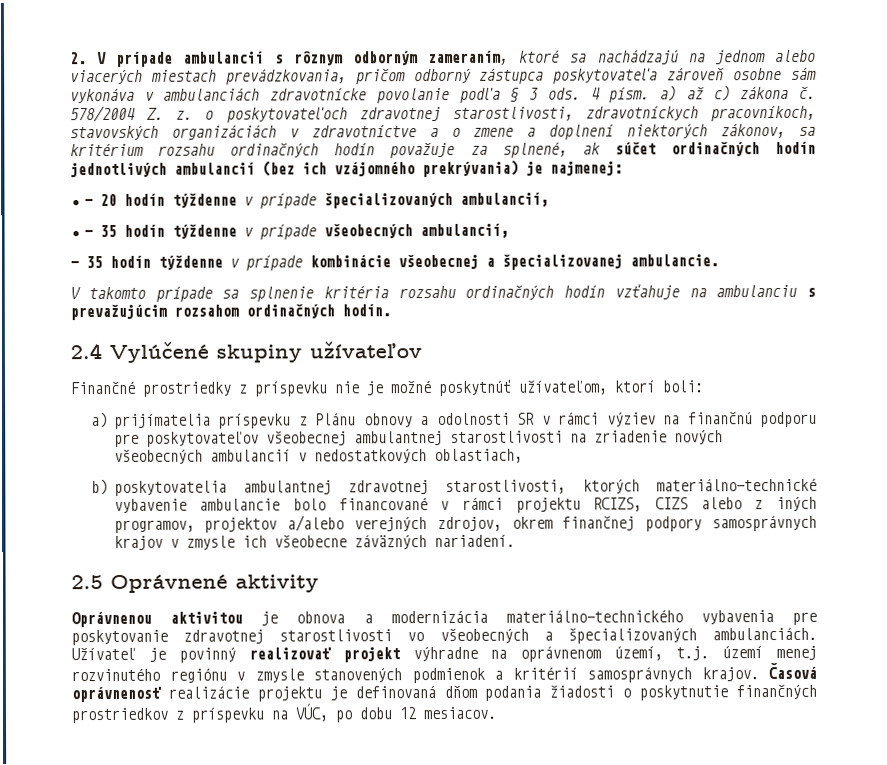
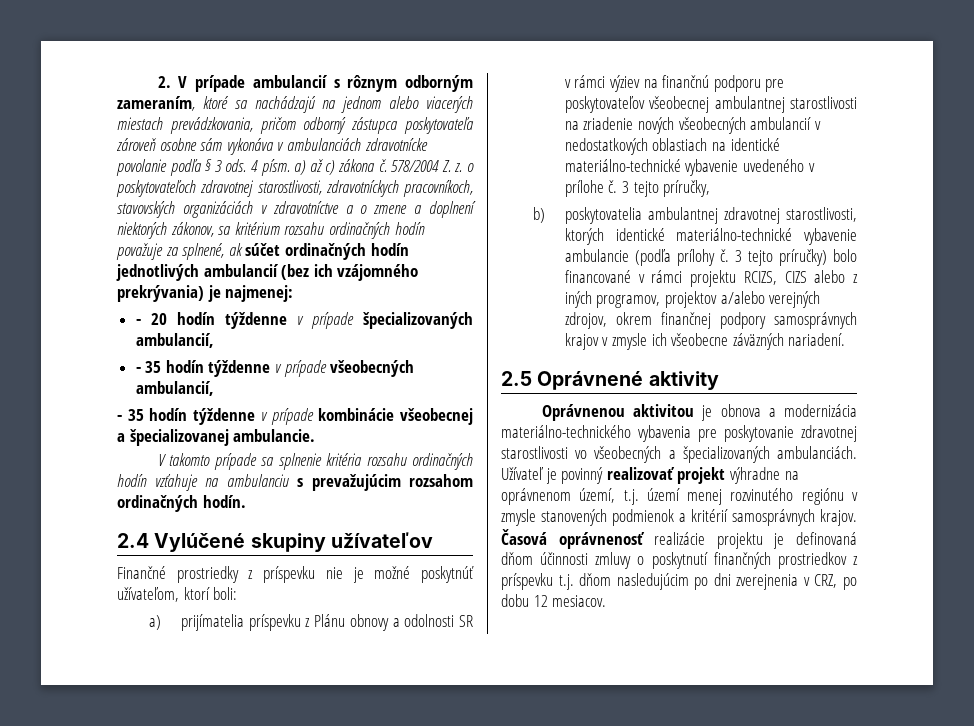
[433,448,523,464] oblastiach, -> [652,138,780,151] [564,159,815,176] [564,180,711,197] oblastiach na identické materiálno-technické vybavenie uvedeného v prílohe č. 3 tejto príručky,
(640, 486) none -> [615,228,665,241] identické
(281, 504) none -> [634,249,827,266] (podľa prílohy č. 3 tejto príručky)
[484,683,817,701] [71,703,329,724] podania žiadosti o poskytnutie finančných prostriedkov z príspevku na VÚC, -> [540,552,858,569] [501,573,838,590] účinnosti zmluvy o poskytnutí finančných prostriedkov z príspevku t.j. dňom nasledujúcim po dni zverejnenia v CRZ,

